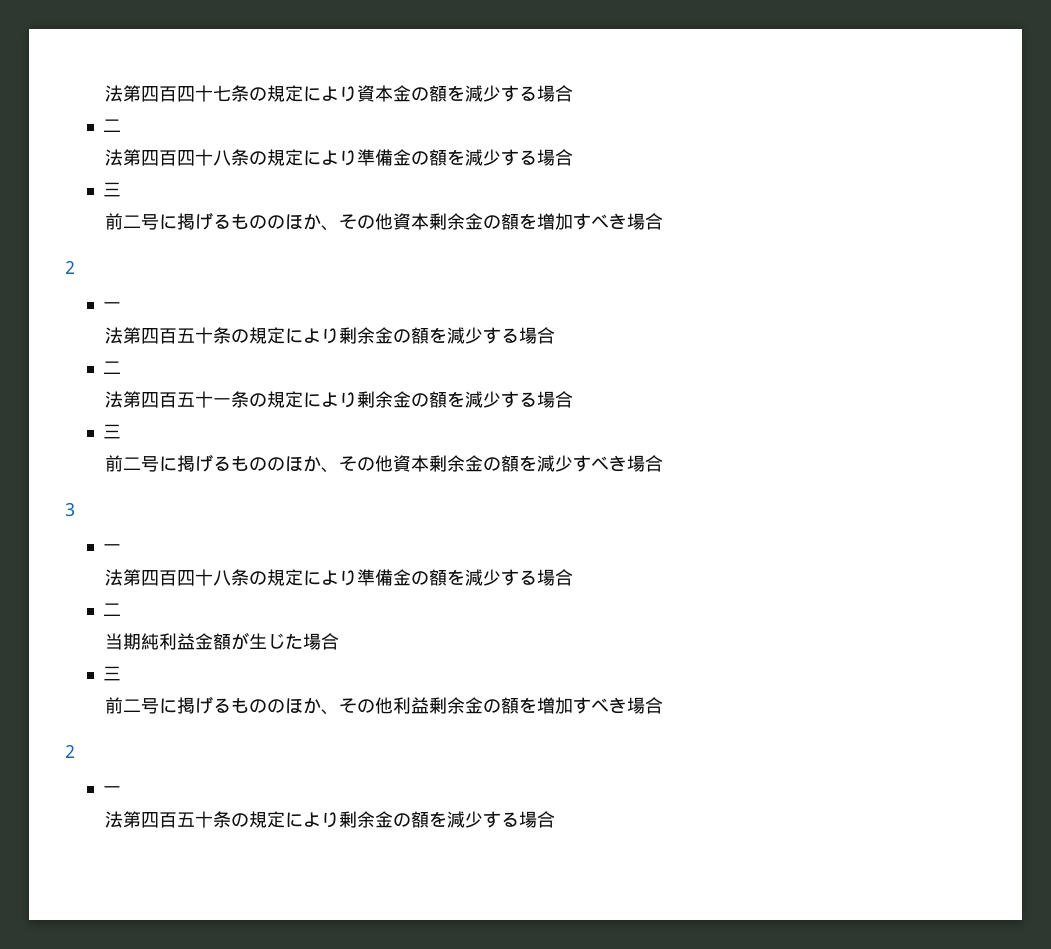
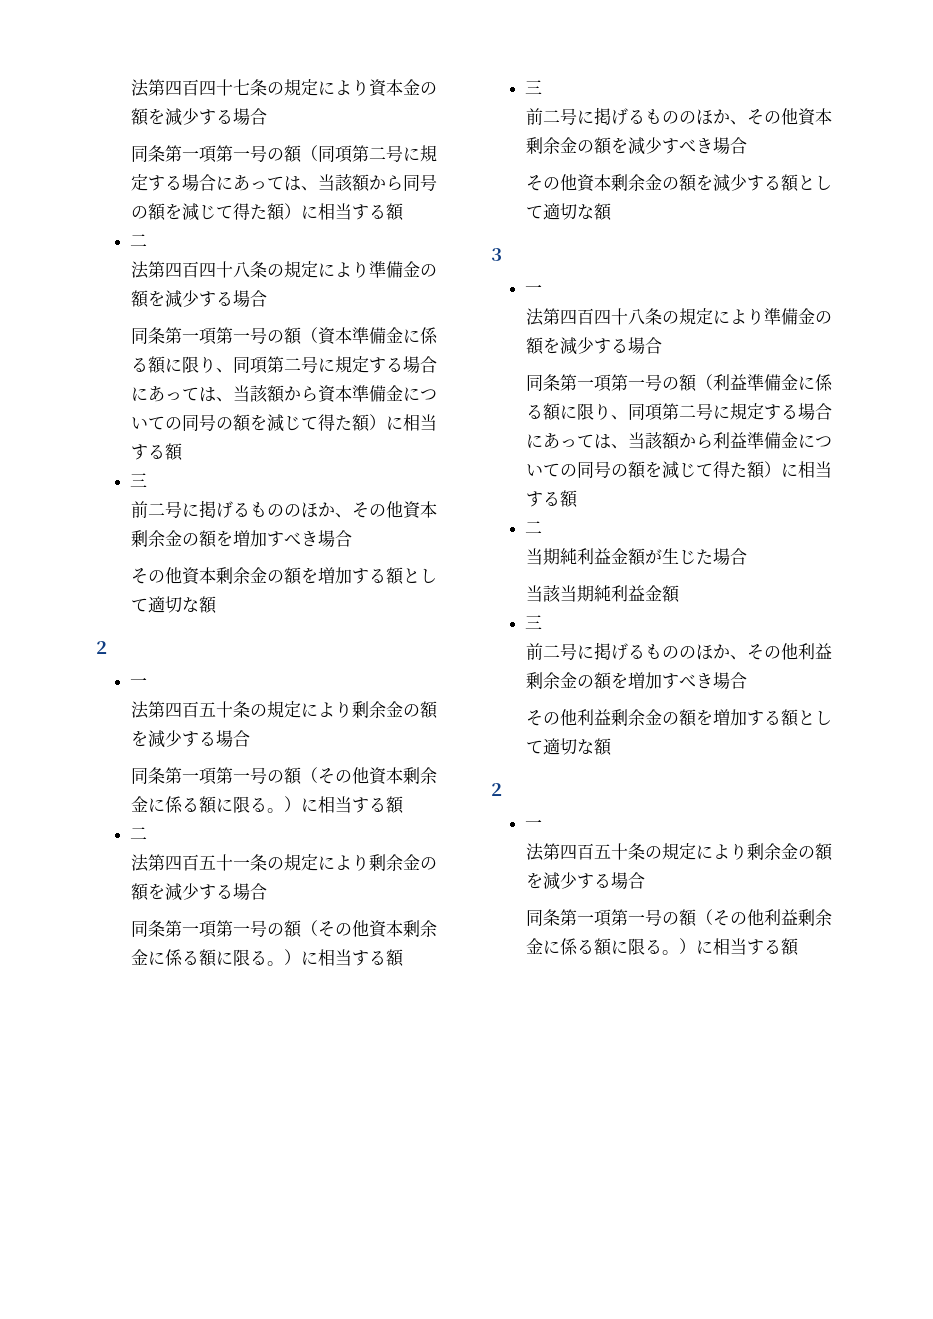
(573, 93) none -> [130,145,437,163] [130,174,437,192] [130,203,404,221] // 同条第一項第一号の額（同項第二号に規定する場合にあっては、当該額から同号の額を減じて得た額）に相当する額
(573, 157) none -> [130,327,438,345] [130,356,437,374] [130,385,437,403] [130,414,437,432] [130,443,183,461] // 同条第一項第一号の額（資本準備金に係る額に限り、同項第二号に規定する場合にあっては、当該額から資本準備金についての同号の額を減じて得た額）に相当する額
(663, 221) none -> [130,567,437,585] [130,596,217,614] // その他資本剰余金の額を増加する額として適切な額
(555, 335) none -> [130,767,437,785] [130,796,404,814] // 同条第一項第一号の額（その他資本剰余金に係る額に限る。）に相当する額
(573, 399) none -> [130,920,437,938] [130,949,404,967] // 同条第一項第一号の額（その他資本剰余金に係る額に限る。）に相当する額
(663, 463) none -> [525,174,832,192] [525,203,612,221] // その他資本剰余金の額を減少する額として適切な額
(573, 577) none -> [525,374,833,392] [525,403,832,421] [525,432,832,450] [525,461,832,479] [525,490,578,508] // 同条第一項第一号の額（利益準備金に係る額に限り、同項第二号に規定する場合にあっては、当該額から利益準備金についての同号の額を減じて得た額）に相当する額
(339, 641) none -> [525,585,680,603] // 当該当期純利益金額
(663, 705) none -> [525,709,832,727] [525,738,612,756] // その他利益剰余金の額を増加する額として適切な額
(555, 819) none -> [525,909,832,927] [525,938,799,956] // 同条第一項第一号の額（その他利益剰余金に係る額に限る。）に相当する額

